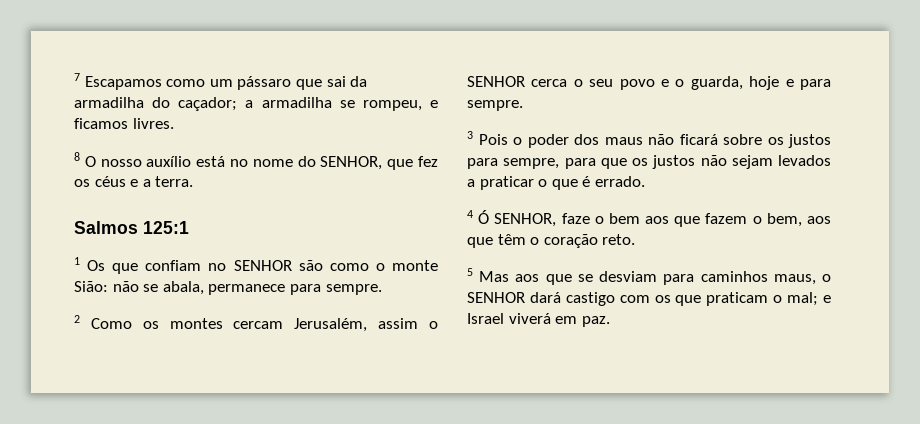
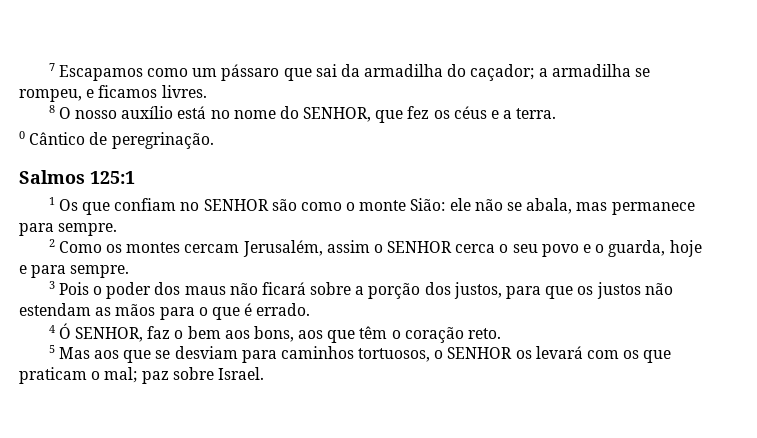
(194, 181) none -> [19,131,214,149] // 0 Cântico de peregrinação.
(108, 286) none -> [449,198,471,211] ele
(204, 288) none -> [576,202,608,211] mas
[767,134,831,148] [467,158,560,169] os justos para sempre, -> [355,282,502,299] a porção dos justos,
[731,155,831,169] [467,176,534,190] sejam levados a praticar -> [19,303,195,320] estendam as mãos para
[561,213,590,224] faze -> [147,326,171,339] faz
[674,213,802,227] que fazem o bem, -> [253,326,294,342] bons,
[773,274,831,285] [467,292,615,306] maus, o SENHOR dará castigo -> [358,346,583,362] tortuosos, o SENHOR os levará
[823,295,831,303] [467,313,610,327] e Israel viverá em paz. -> [141,367,264,384] paz sobre Israel.

